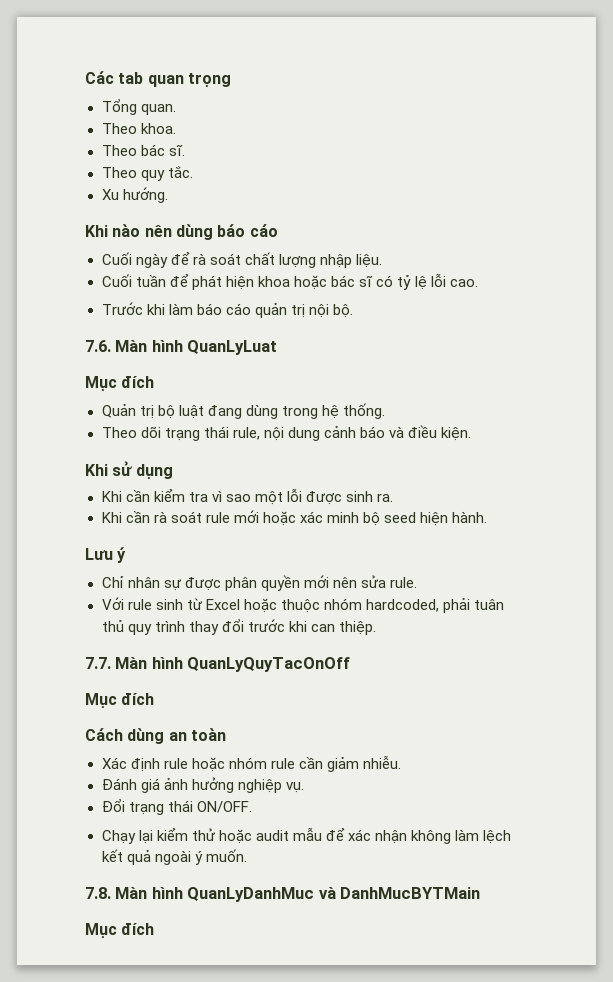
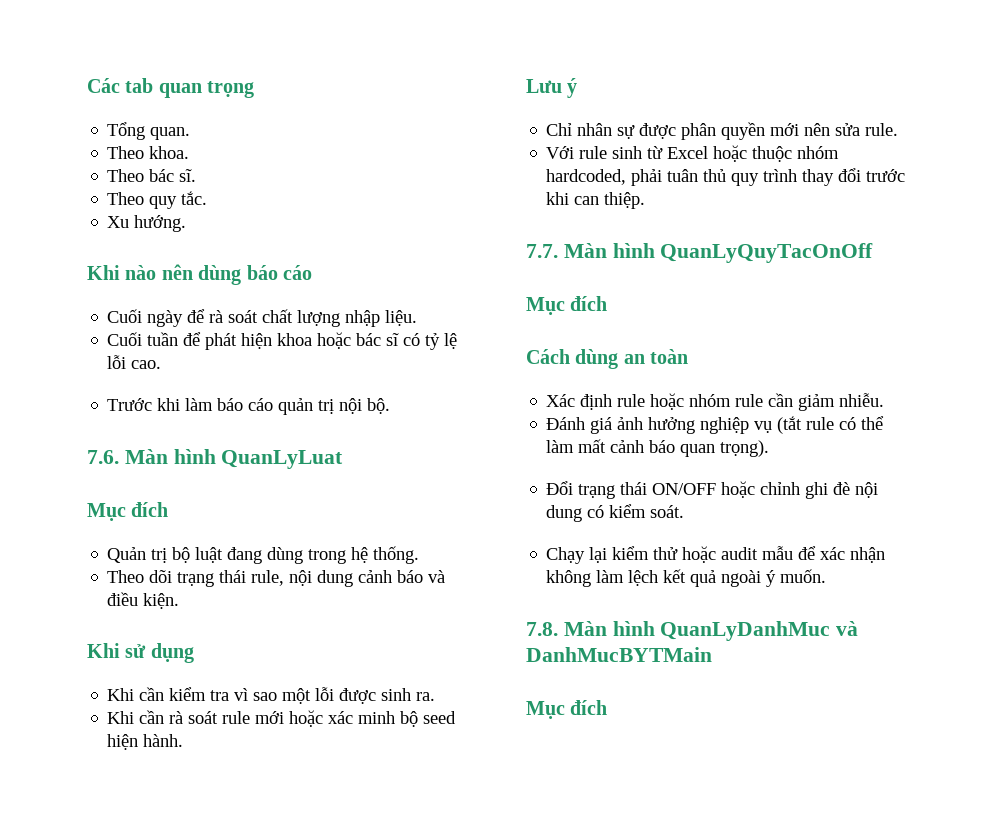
[285,782,304,793] [101,799,252,815] vụ. // Đổi trạng thái ON/OFF. -> [754,416,885,434] [546,439,770,457] [546,481,879,499] [546,504,685,522] vụ (tắt rule có thể làm mất cảnh báo quan trọng). // Đổi trạng thái ON/OFF hoặc chỉnh ghi đè nội dung có kiểm soát.

